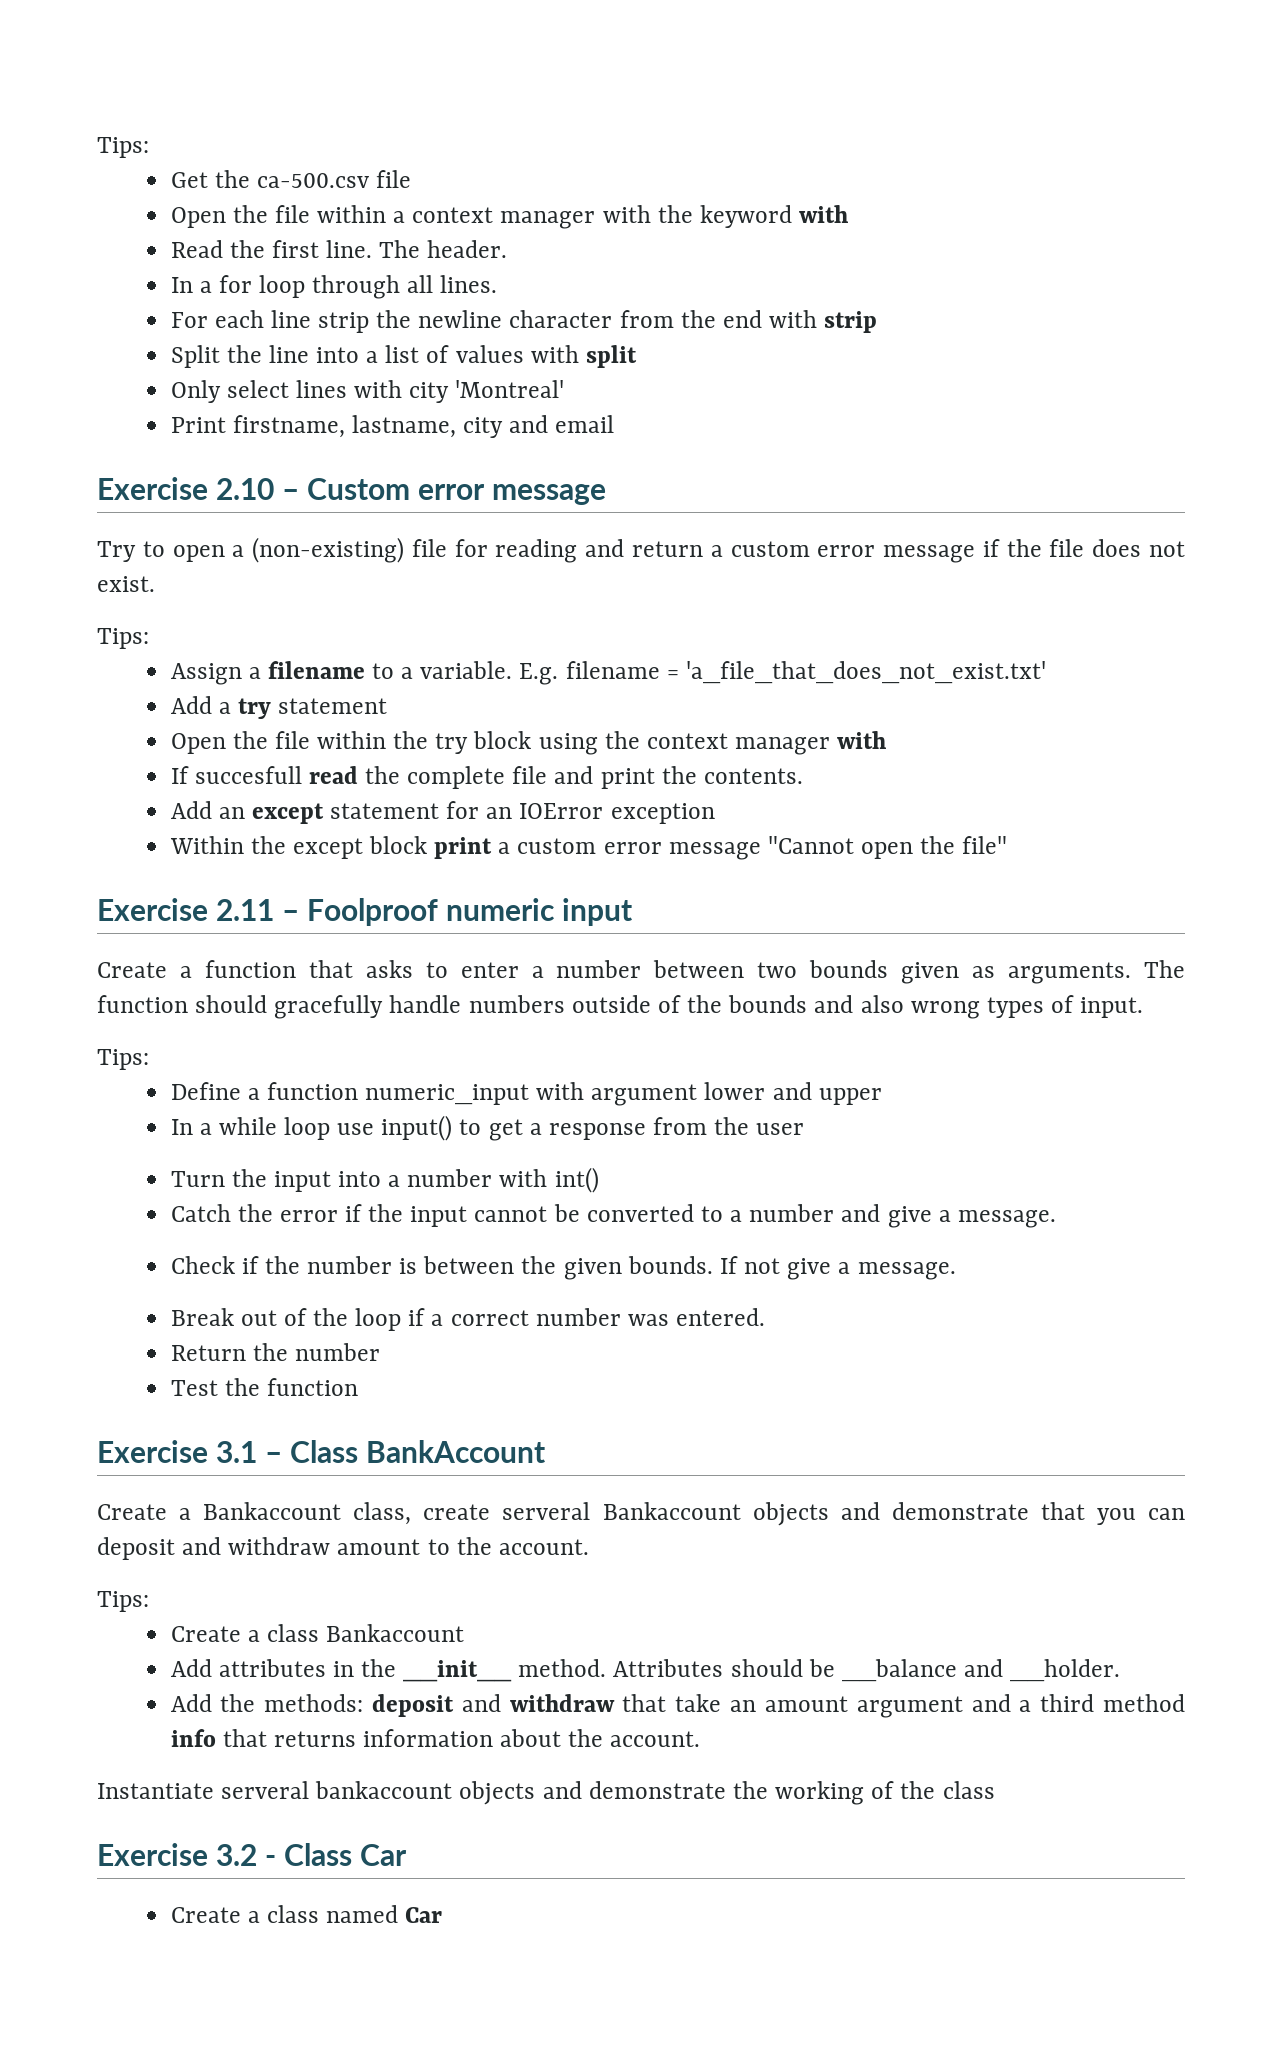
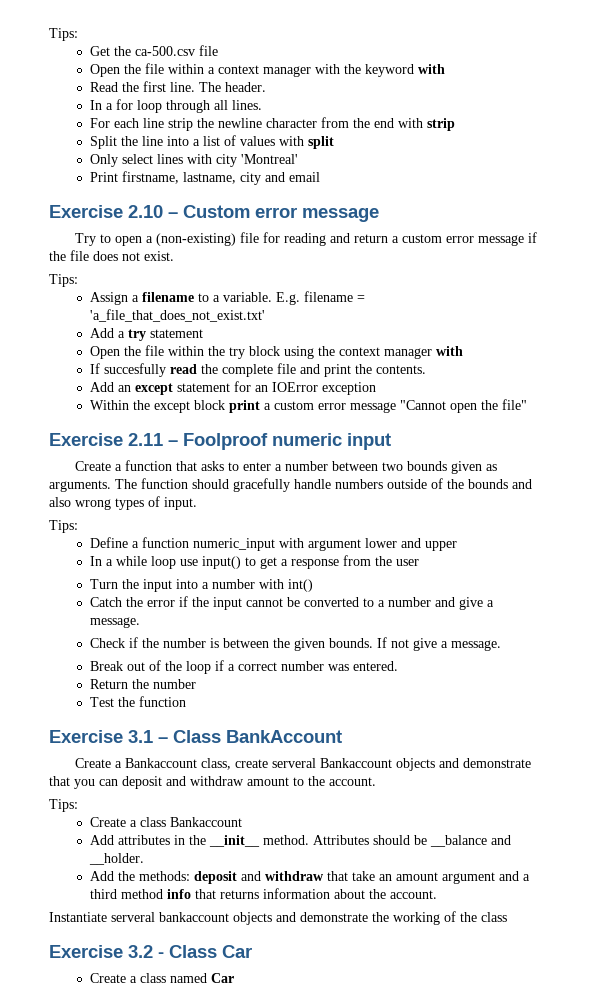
[194,766,302,784] succesfull -> [103,363,166,377] succesfully

